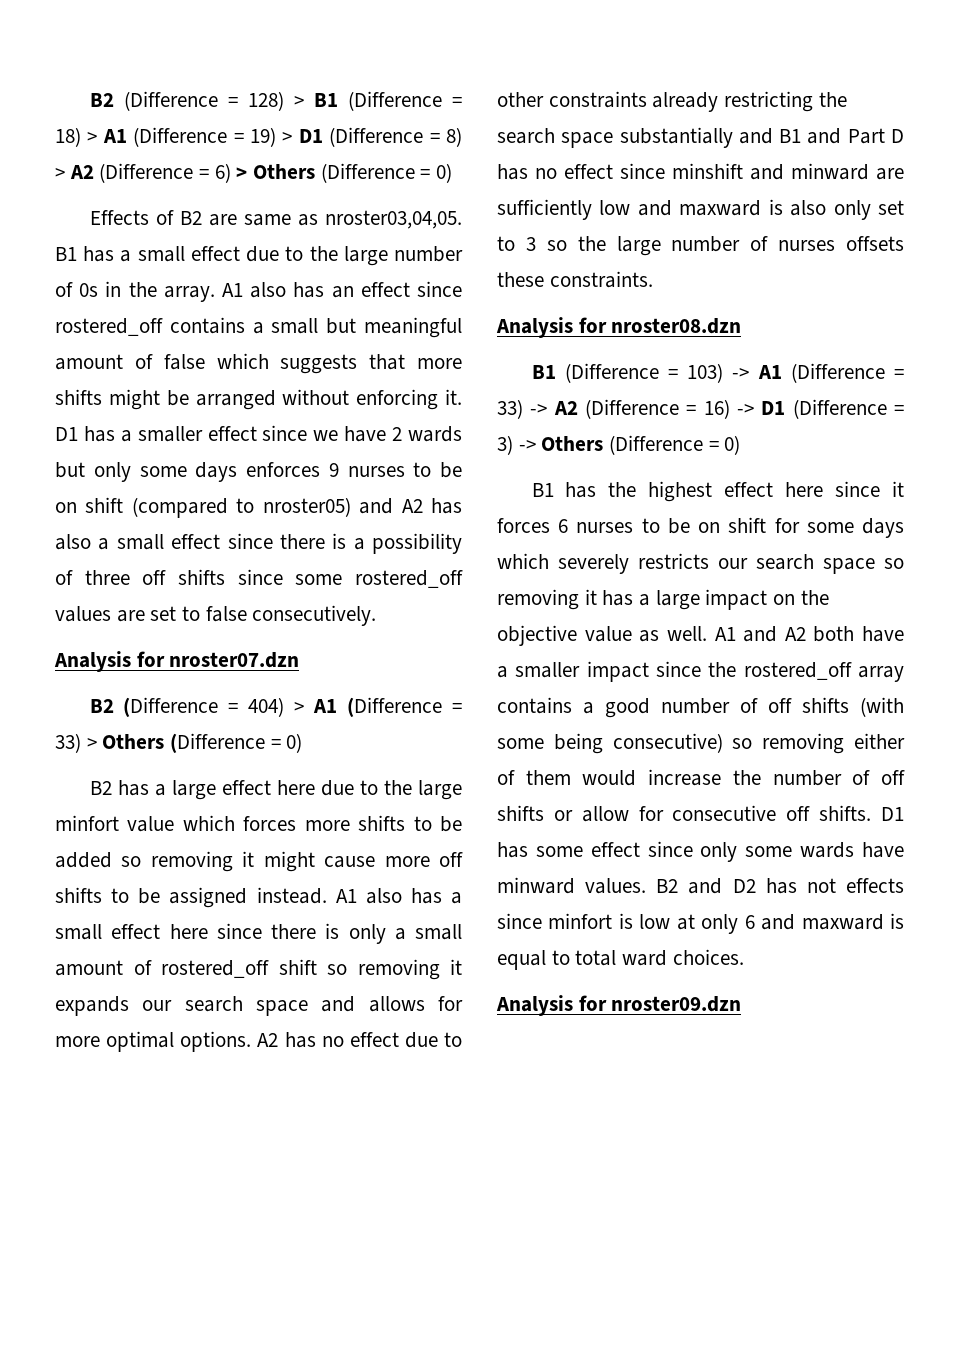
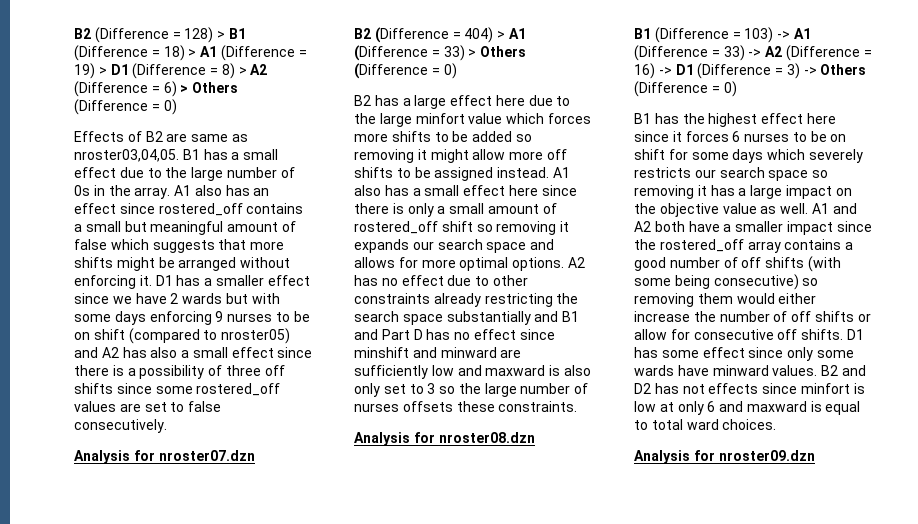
[93,462,320,482] only some days enforces -> [251,293,280,304] [74,311,212,325] with some days enforcing
[324,856,376,868] cause -> [472,149,506,160] allow
[854,733,905,749] [497,770,515,785] either of -> (694, 300) none
(637, 778) none -> [778,293,817,304] either

